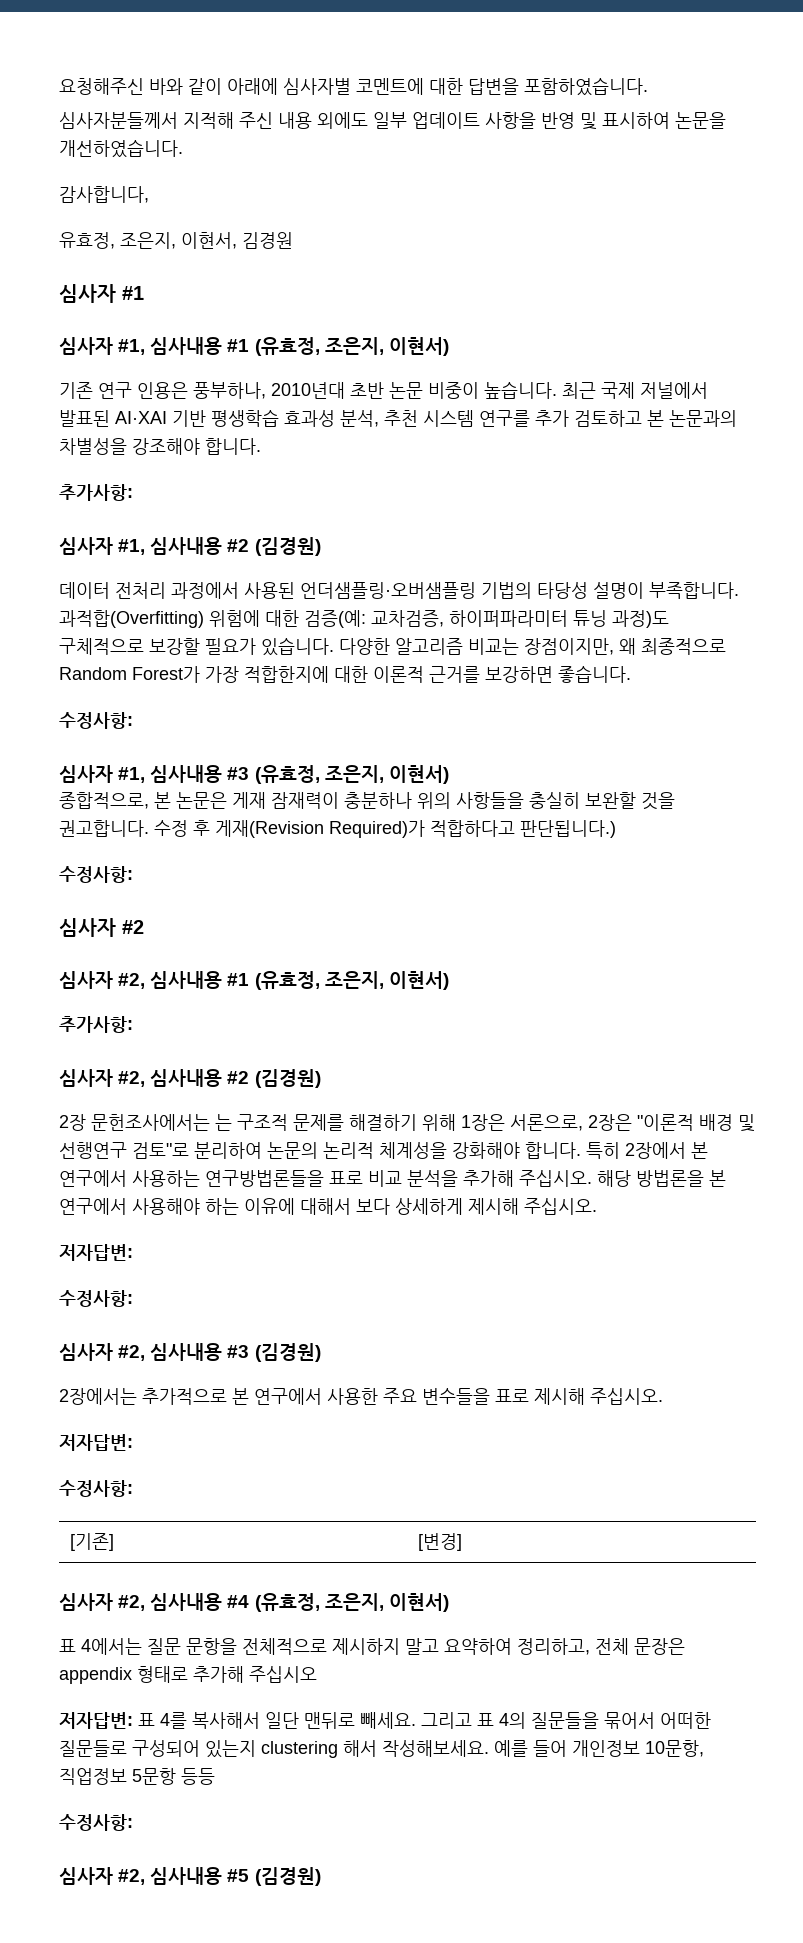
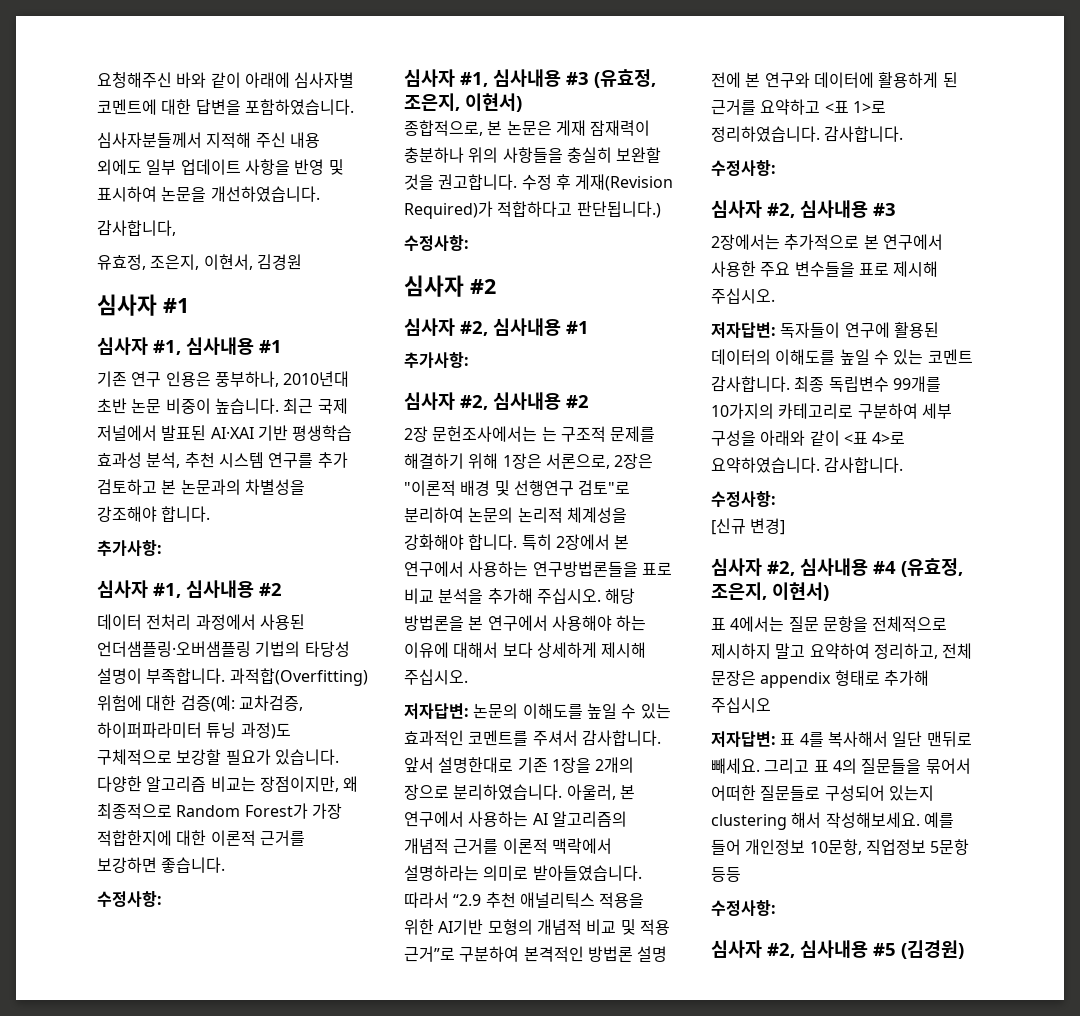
[254,337,449,356] (유효정, 조은지, 이현서) -> (282, 346) none
[254,537,321,556] (김경원) -> (282, 589) none
[254,971,449,990] (유효정, 조은지, 이현서) -> (589, 327) none
[254,1069,321,1088] (김경원) -> (589, 401) none
(133, 1252) none -> [473,703,671,719] [404,730,661,746] [404,757,635,773] [404,784,635,800] [404,811,627,827] [404,838,612,854] [404,865,642,881] [404,892,645,908] [404,919,670,935] [404,946,668,962] [711,72,958,88] [711,99,886,115] [711,126,904,142] 논문의 이해도를 높일 수 있는 효과적인 코멘트를 주셔서 감사합니다. 앞서 설명한대로 기존 1장을 2개의 장으로 분리하였습니다. 아울러, 본 연구에서 사용하는 AI 알고리즘의 개념적 근거를 이론적 맥락에서 설명하라는 의미로 받아들였습니다. 따라서 “2.9 추천 애널리틱스 적용을 위한 AI기반 모형의 개념적 비교 및 적용 근거”로 구분하여 본격적인 방법론 설명 전에 본 연구와 데이터에 활용하게 된 근거를 요약하고 <표 1>로 정리하였습니다. 감사합니다.
[254,1343,321,1362] (김경원) -> (896, 209) none
[59,1480,133,1497] [69,1533,114,1551] [417,1533,462,1551] // 수정사항: // [기존] | [변경] -> [780,322,939,338] [711,349,973,365] [711,376,941,392] [711,403,952,419] [711,430,906,446] [711,457,904,473] [711,491,776,507] [711,518,786,535] 독자들이 연구에 활용된 데이터의 이해도를 높일 수 있는 코멘트 감사합니다. 최종 독립변수 99개를 10가지의 카테고리로 구분하여 세부 구성을 아래와 같이 <표 4>로 요약하였습니다. 감사합니다. // 수정사항: // [신규 변경]

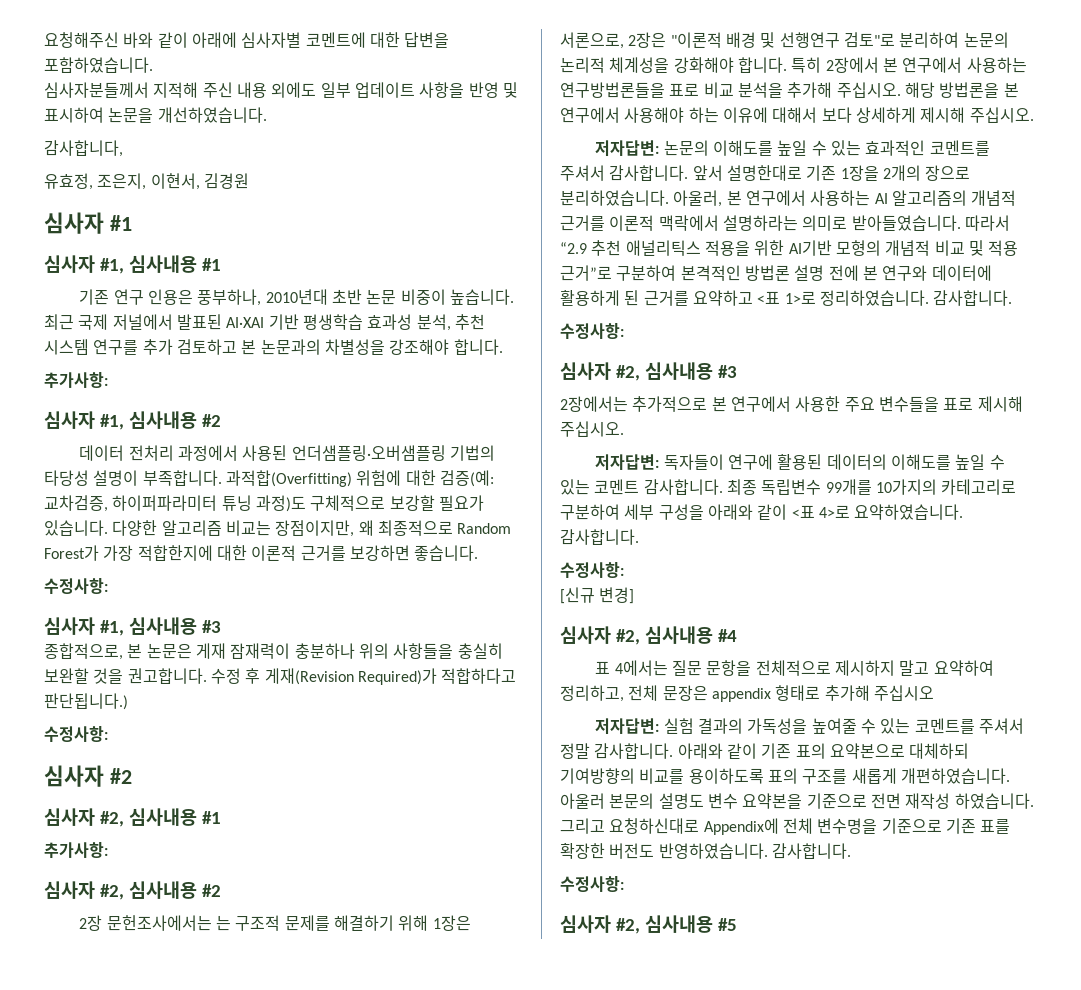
[594,69,656,88] [404,93,522,112] (유효정, 조은지, 이현서) -> (221, 626) none
[901,558,963,577] [711,582,829,601] (유효정, 조은지, 이현서) -> (737, 635) none
[780,731,972,747] [711,758,971,774] [711,785,934,801] [711,812,954,830] [711,839,970,855] [711,867,741,882] 표 4를 복사해서 일단 맨뒤로 빼세요. 그리고 표 4의 질문들을 묶어서 어떠한 질문들로 구성되어 있는지 clustering 해서 작성해보세요. 예를 들어 개인정보 10문항, 직업정보 5문항 등등 -> [663,718,1025,734] [560,743,970,759] [560,768,1010,784] [560,793,1034,809] [560,818,1011,835] [560,843,851,859] 실험 결과의 가독성을 높여줄 수 있는 코멘트를 주셔서 정말 감사합니다. 아래와 같이 기존 표의 요약본으로 대체하되 기여방향의 비교를 용이하도록 표의 구조를 새롭게 개편하였습니다. 아울러 본문의 설명도 변수 요약본을 기준으로 전면 재작성 하였습니다. 그리고 요청하신대로 Appendix에 전체 변수명을 기준으로 기존 표를 확장한 버전도 반영하였습니다. 감사합니다.
[901,940,964,959] (김경원) -> (737, 924) none

